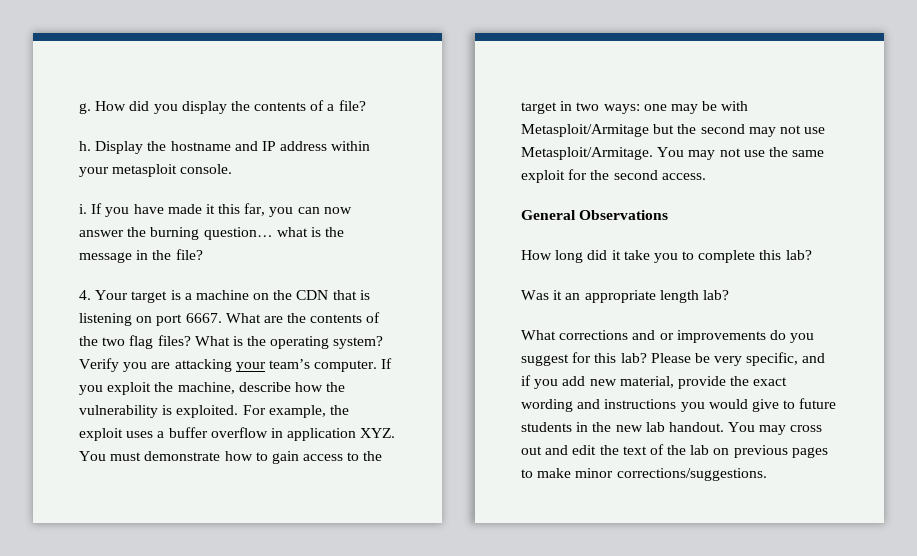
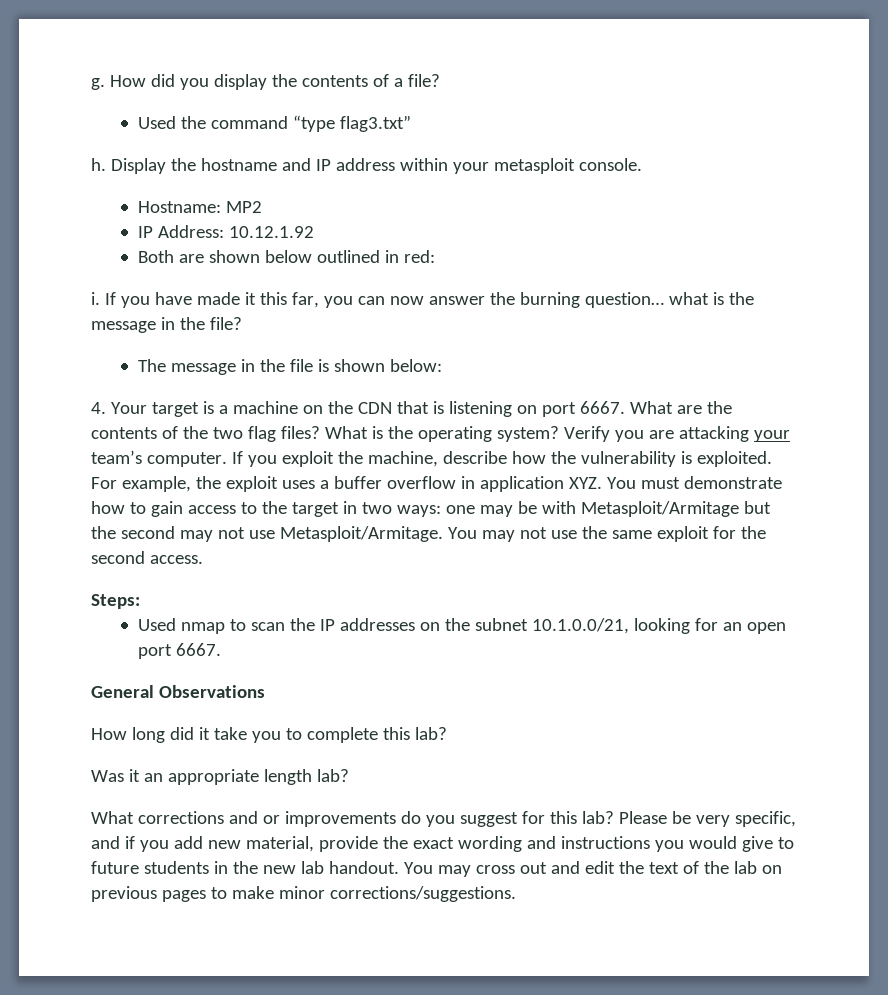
(366, 105) none -> [137,115,411,132] // Used the command “type flag3.txt”
(233, 169) none -> [137,201,262,213] [137,225,314,238] [137,250,435,263] // Hostname: MP2 // IP Address: 10.12.1.92 // Both are shown below outlined in red:
(203, 254) none -> [137,359,442,375] // The message in the file is shown below:
(706, 176) none -> [91,594,140,609] [137,618,786,634] [137,643,221,659] // Steps: // Used nmap to scan the IP addresses on the subnet 10.1.0.0/21, looking for an open port 6667.

